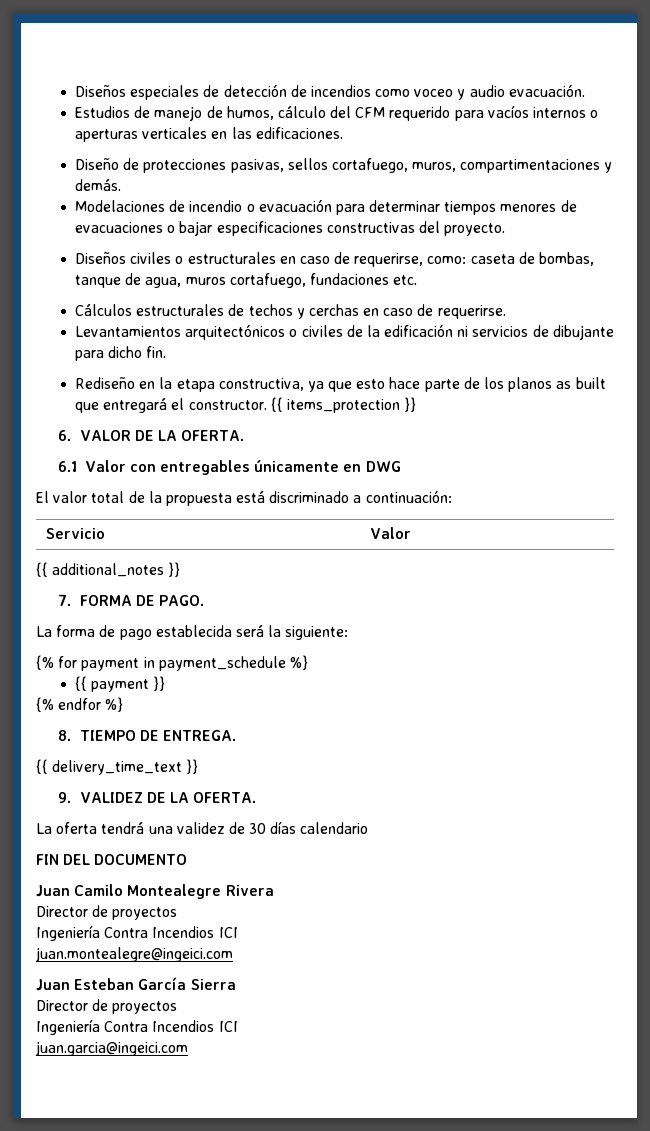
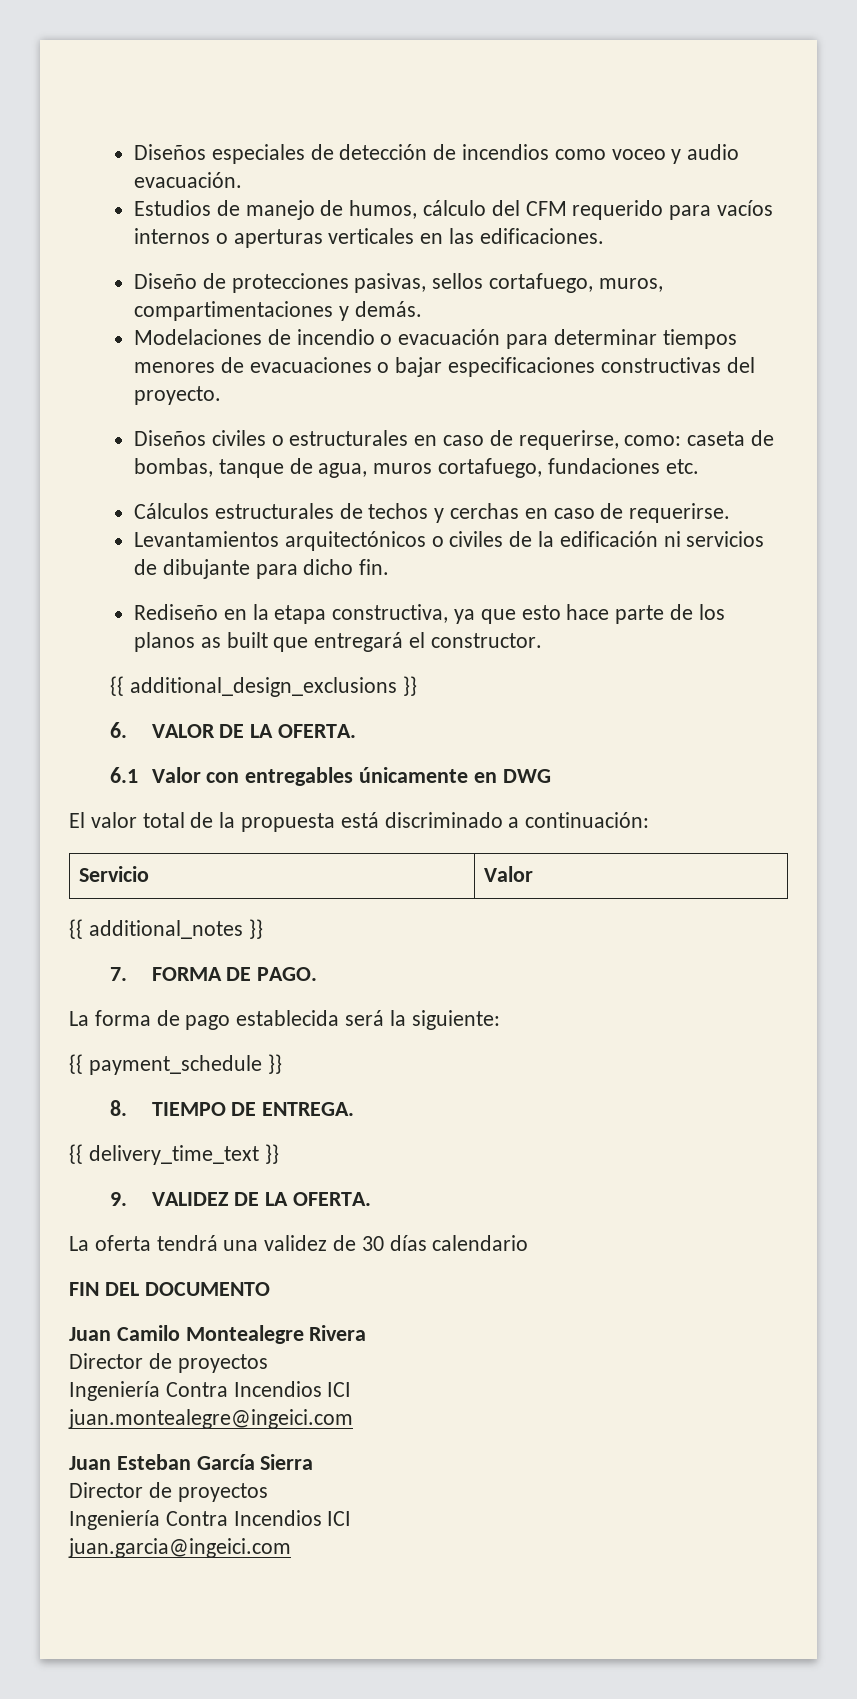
[270,397,400,413] {{ items_protection -> [110,676,398,697] // {{ additional_design_exclusions
[36,655,308,671] [74,676,166,692] [36,697,124,712] {% for payment in payment_schedule %} // {{ payment }} // {% endfor %} -> [69,1054,282,1075] {{ payment_schedule }}

